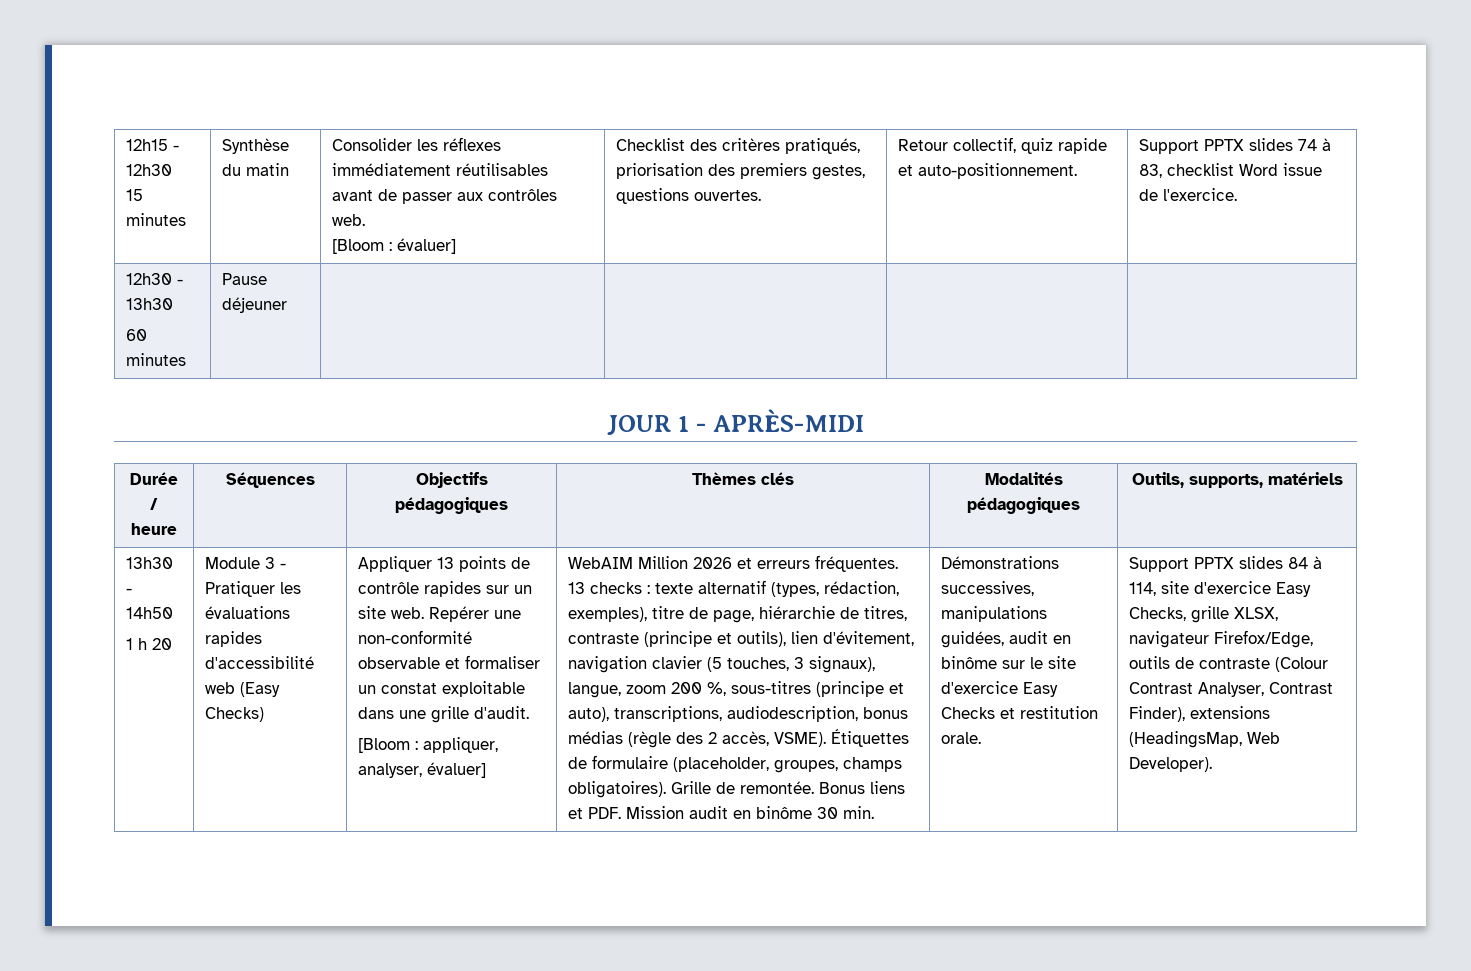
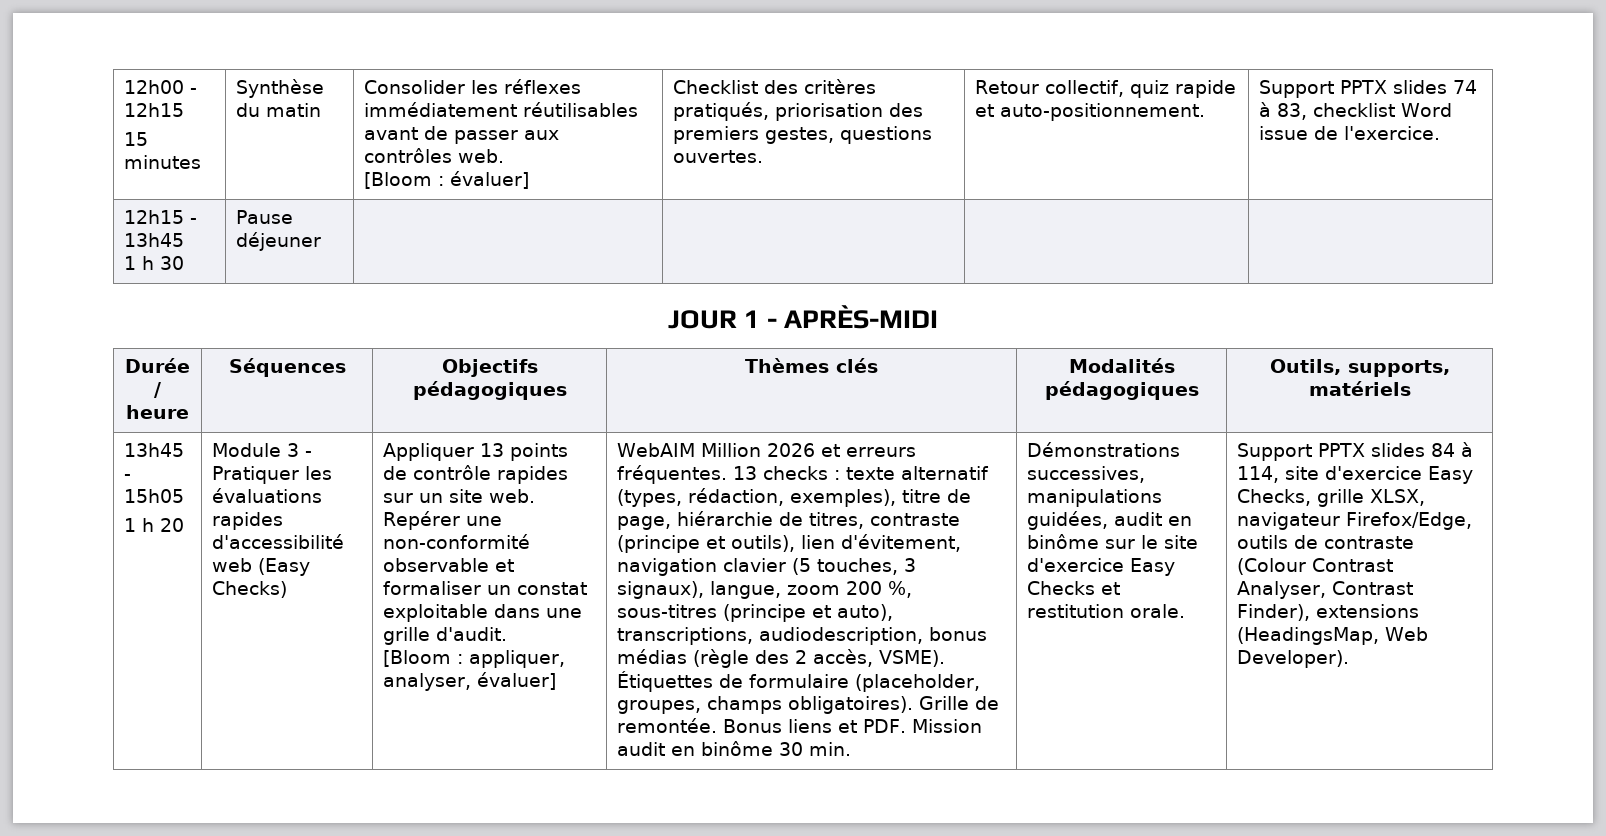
[125,139,179,151] [125,164,172,176] 12h15 - 12h30 -> [124,80,198,94] [124,103,185,117] 12h00 - 12h15
[125,273,183,285] [125,298,173,310] [125,329,147,341] [125,353,186,366] 12h30 - 13h30 // 60 minutes -> [124,210,198,224] [124,233,185,247] [124,256,185,270] 12h15 - 13h45 // 1 h 30
[125,557,173,569] [125,588,132,594] [125,607,173,619] 13h30 - 14h50 -> [124,443,185,457] [124,474,132,480] [124,489,185,503] 13h45 - 15h05

